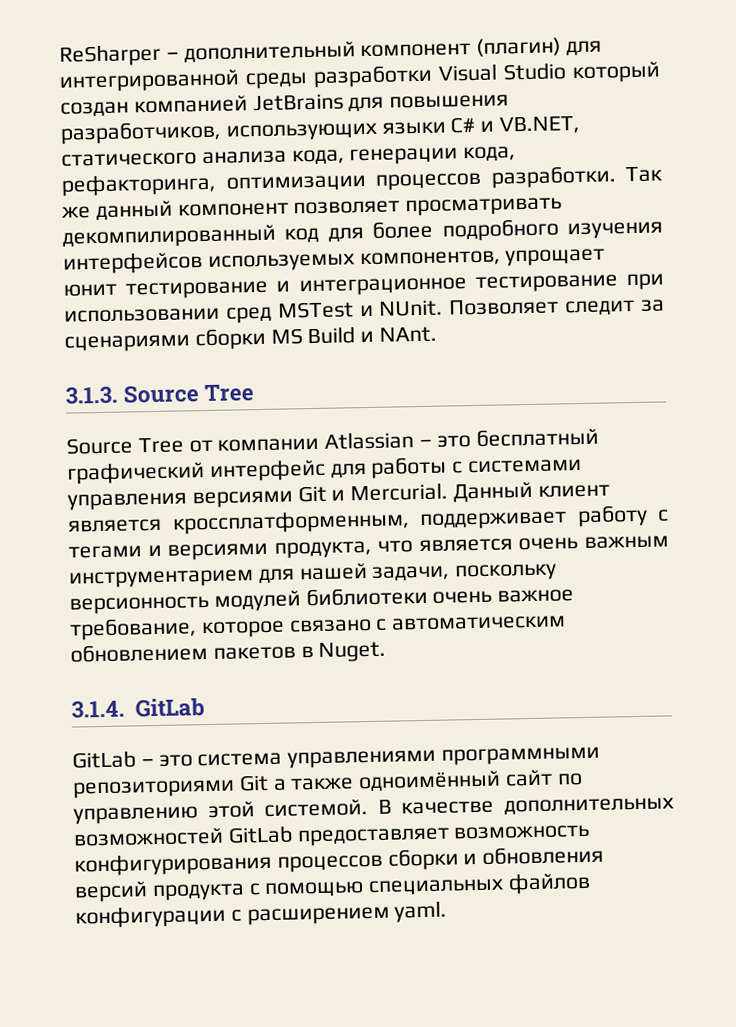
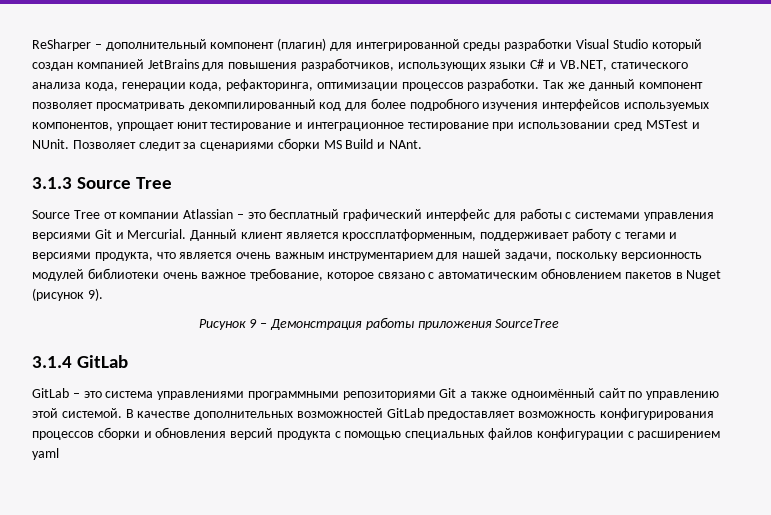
[65,385,118,405] 3.1.3. -> [32,177,72,189] 3.1.3
[318,641,387,662] [71,699,125,719] Nuget. // 3.1.4. -> [686,270,722,281] [32,288,103,301] [198,317,560,330] [32,356,72,368] Nuget (рисунок 9). // Рисунок 9 – Демонстрация работы приложения SourceTree // 3.1.4
[394,900,448,923] yaml. -> [32,448,59,460] yaml

